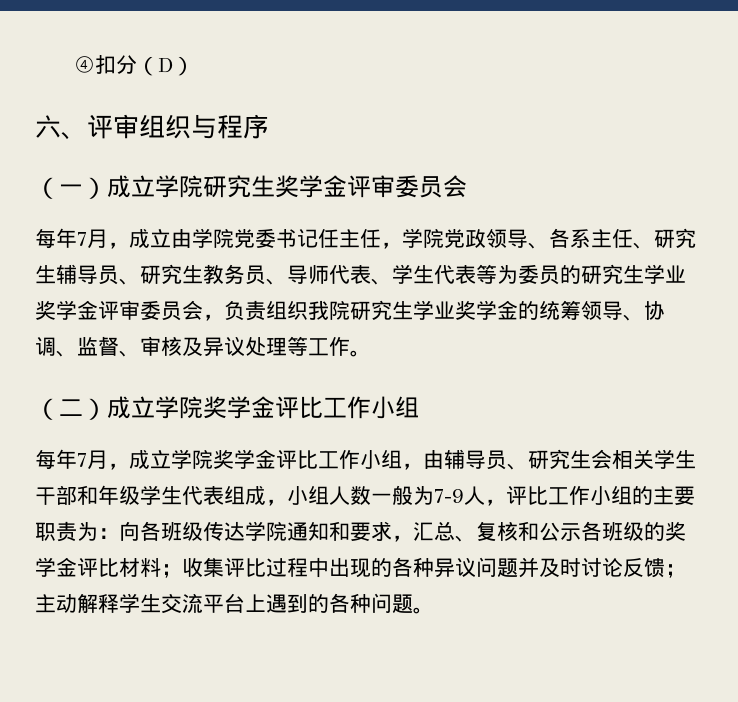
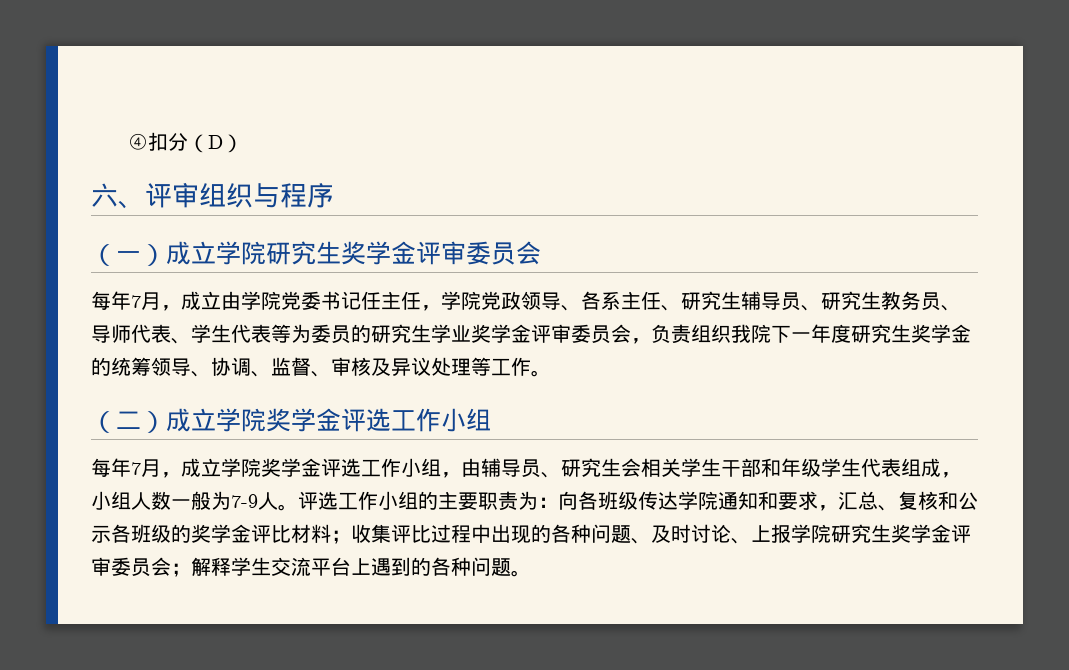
[350,300,455,320] 研究生学业 -> [771,324,911,343] 下一年度研究生
[299,396,323,419] 比 -> [366,408,391,432] 选
[297,450,318,469] 比 -> [341,458,361,477] 选
[485,486,548,506] ，评比 -> [278,491,338,511] 。评选
[434,557,686,578] [35,594,77,613] 异议问题并及时讨论反馈；主动 -> [591,524,971,544] [91,557,191,577] 问题、及时讨论、上报学院研究生奖学金评审委员会；

